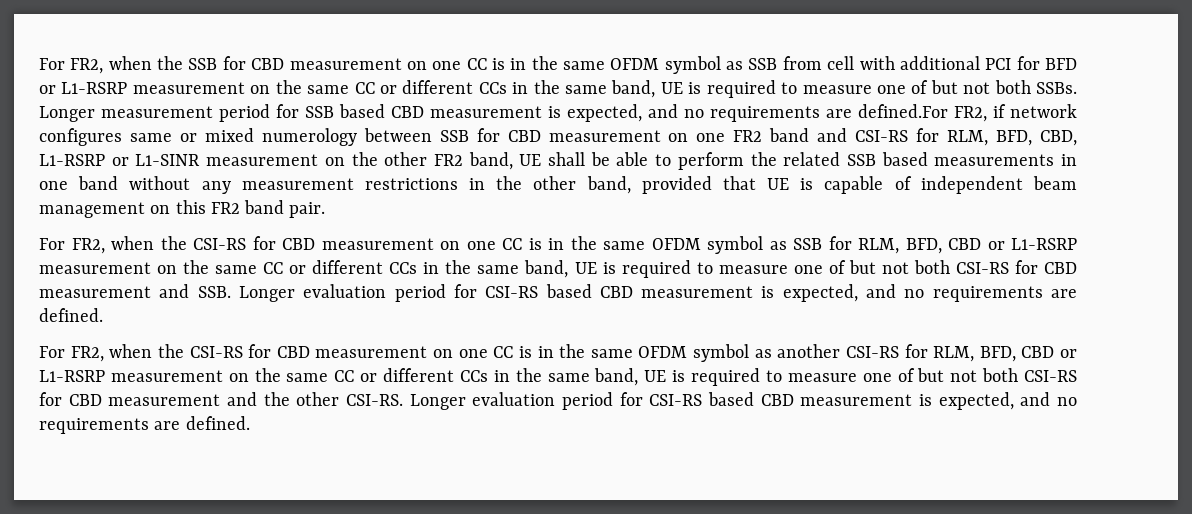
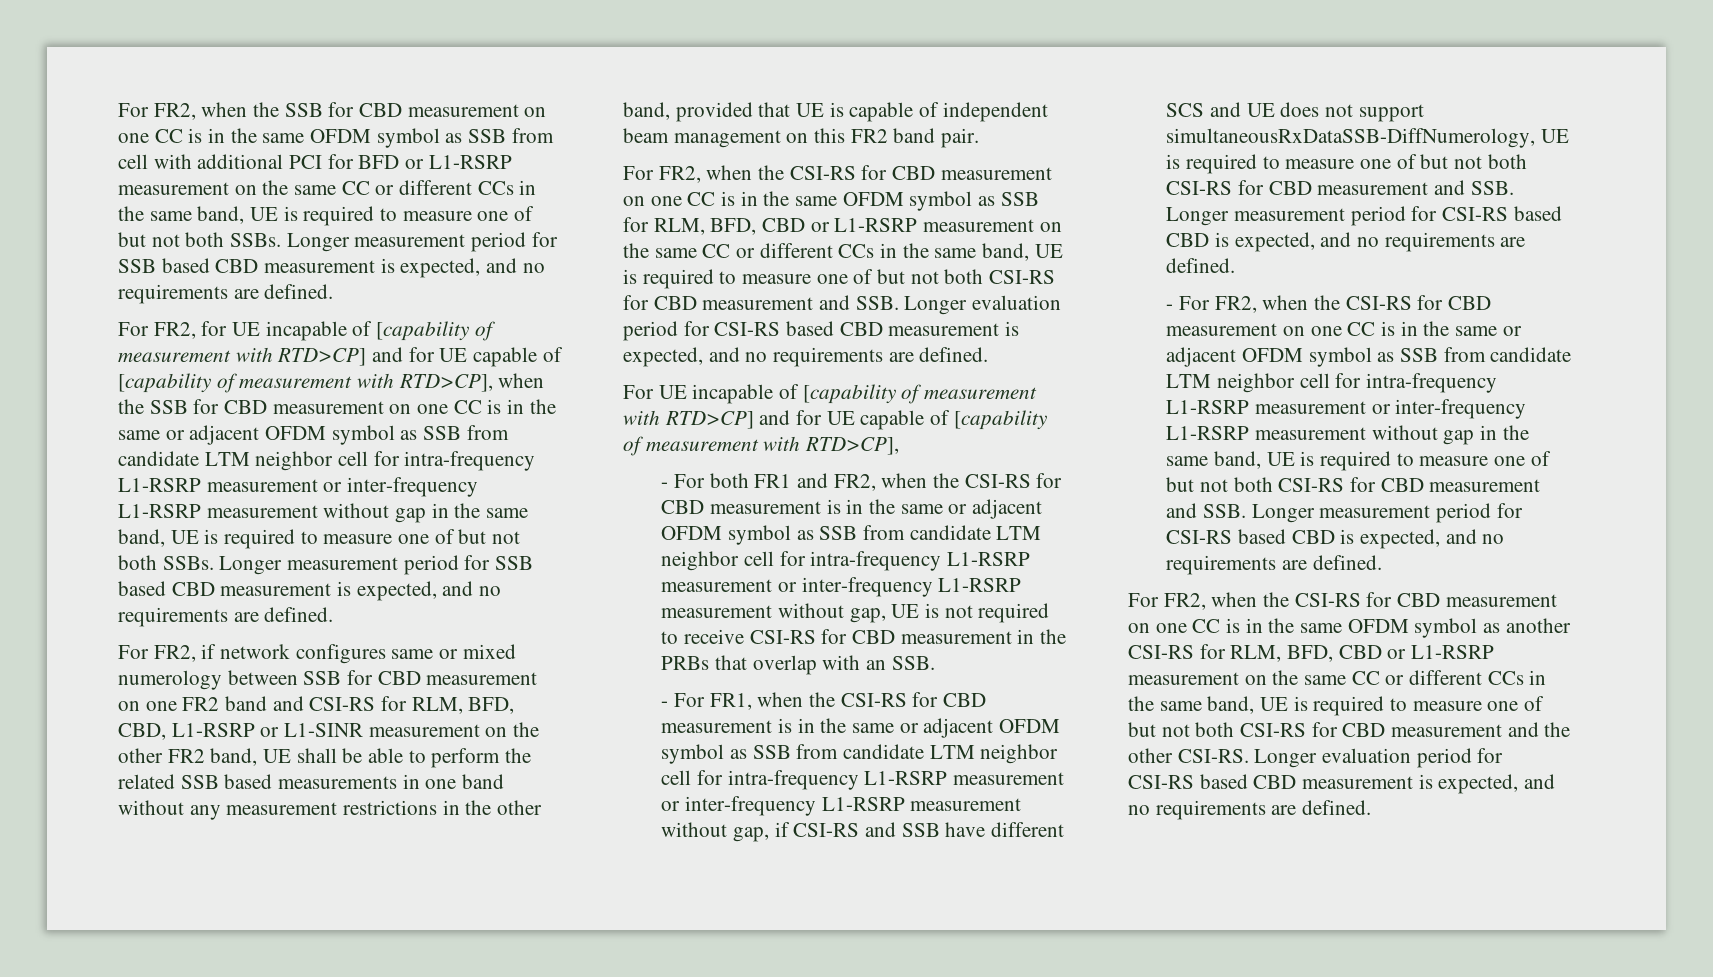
[858,104,948,118] defined.For -> [264,284,334,299] [118,321,495,341] [118,347,563,367] [118,373,545,393] [118,399,556,414] [118,425,509,445] [118,451,536,471] [118,477,479,497] [118,503,529,523] [118,529,521,549] [118,555,534,575] [118,581,502,601] [118,607,334,627] [118,645,149,659] defined. // For FR2, for UE incapable of [capability of measurement with RTD>CP] and for UE capable of [capability of measurement with RTD>CP], when the SSB for CBD measurement on one CC is in the same or adjacent OFDM symbol as SSB from candidate LTM neighbor cell for intra-frequency L1-RSRP measurement or inter-frequency L1-RSRP measurement without gap in the same band, UE is required to measure one of but not both SSBs. Longer measurement period for SSB based CBD measurement is expected, and no requirements are defined. // For
(103, 315) none -> [623,384,1038,404] [623,410,1047,430] [623,436,900,456] [661,473,1063,491] [661,499,1043,519] [661,525,1042,545] [661,551,1031,571] [661,577,1022,597] [661,603,1050,623] [661,629,1067,644] [661,655,935,675] [661,692,987,710] [661,718,1061,738] [661,744,1059,764] [661,770,1065,790] [661,796,1022,816] [661,822,1065,842] [1166,102,1424,122] [1166,128,1570,148] [1166,154,1527,174] [1166,180,1514,195] [1166,206,1562,226] [1166,232,1526,252] [1166,258,1236,273] [1166,295,1492,313] [1166,321,1522,336] [1166,347,1572,367] [1166,373,1498,393] [1166,399,1527,419] [1166,425,1529,445] [1166,451,1551,471] [1166,477,1541,492] [1166,503,1523,523] [1166,529,1505,549] [1166,555,1382,575] // For UE incapable of [capability of measurement with RTD>CP] and for UE capable of [capability of measurement with RTD>CP], // - For both FR1 and FR2, when the CSI-RS for CBD measurement is in the same or adjacent OFDM symbol as SSB from candidate LTM neighbor cell for intra-frequency L1-RSRP measurement or inter-frequency L1-RSRP measurement without gap, UE is not required to receive CSI-RS for CBD measurement in the PRBs that overlap with an SSB. // - For FR1, when the CSI-RS for CBD measurement is in the same or adjacent OFDM symbol as SSB from candidate LTM neighbor cell for intra-frequency L1-RSRP measurement or inter-frequency L1-RSRP measurement without gap, if CSI-RS and SSB have different SCS and UE does not support simultaneousRxDataSSB-DiffNumerology, UE is required to measure one of but not both CSI-RS for CBD measurement and SSB. Longer measurement period for CSI-RS based CBD is expected, and no requirements are defined. // - For FR2, when the CSI-RS for CBD measurement on one CC is in the same or adjacent OFDM symbol as SSB from candidate LTM neighbor cell for intra-frequency L1-RSRP measurement or inter-frequency L1-RSRP measurement without gap in the same band, UE is required to measure one of but not both CSI-RS for CBD measurement and SSB. Longer measurement period for CSI-RS based CBD is expected, and no requirements are defined.

